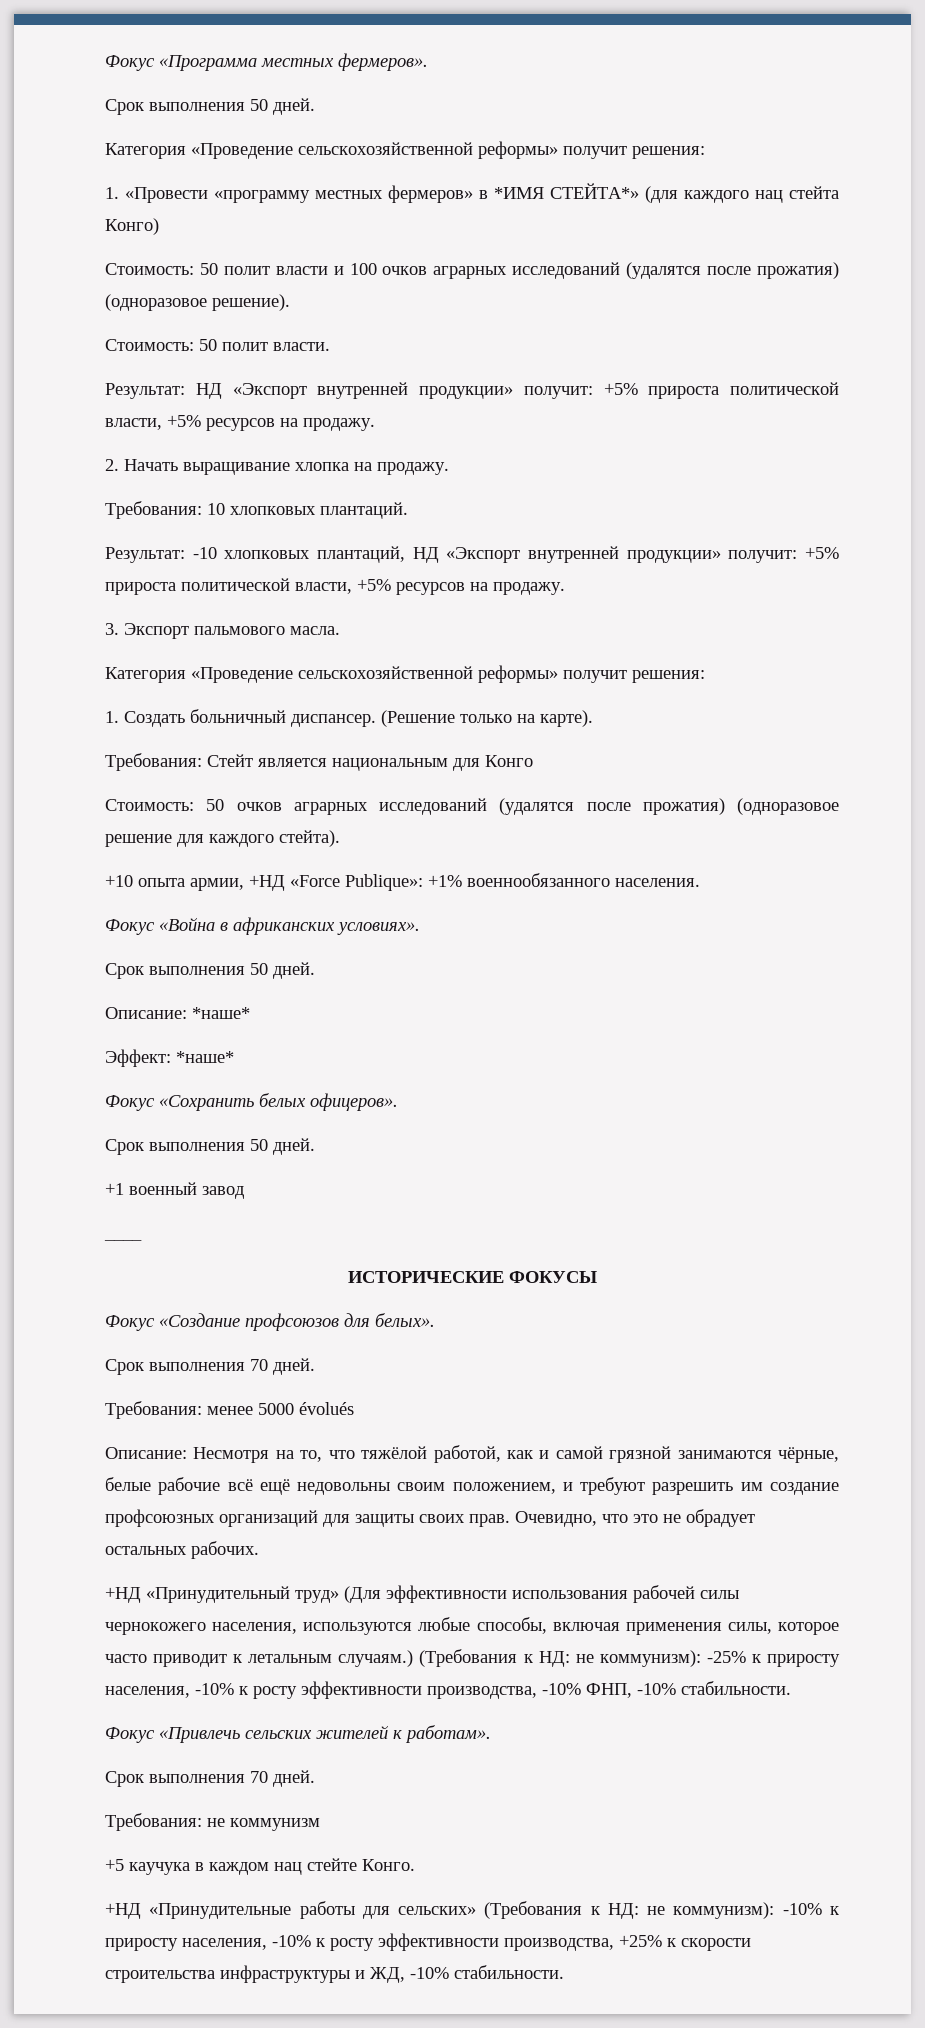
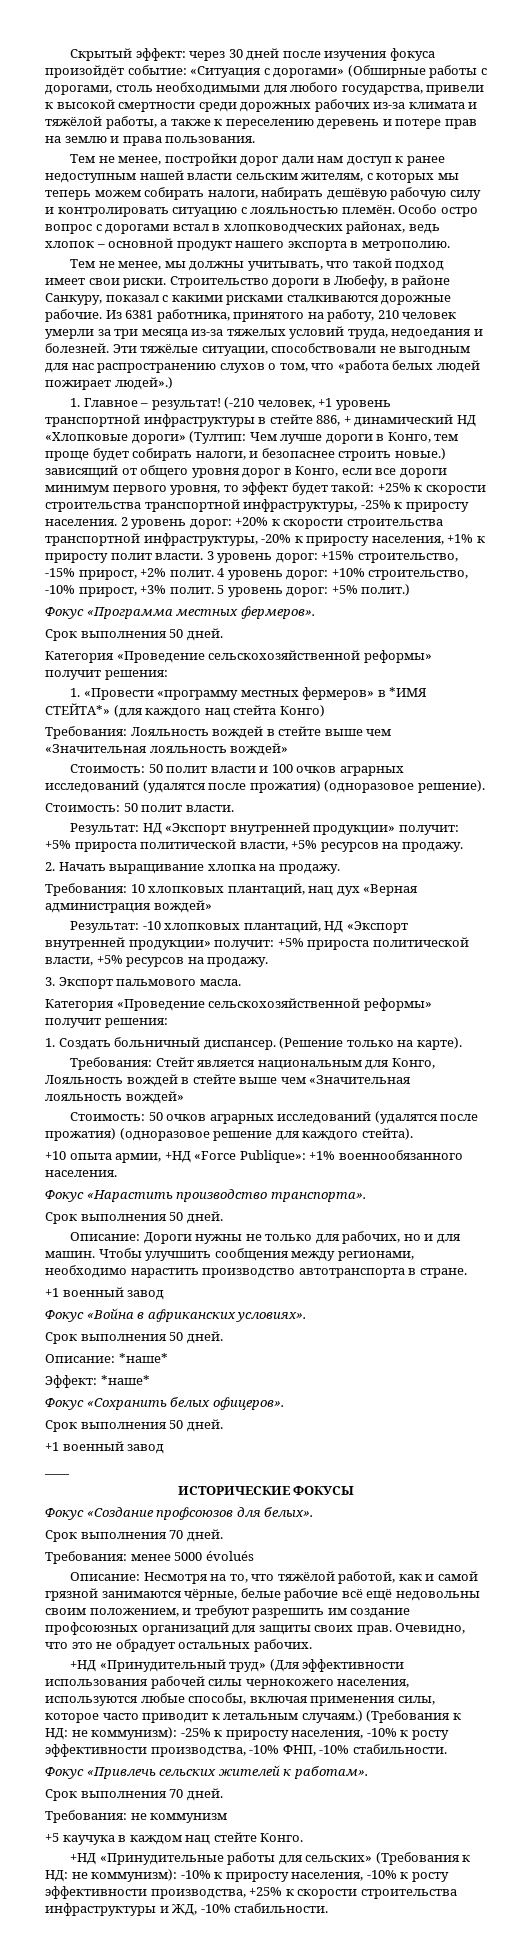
(105, 63) none -> [70,48,435,61] [45,65,487,78] [45,82,485,95] [45,99,478,112] [45,116,477,129] [45,136,256,146] [70,153,445,166] [45,170,459,183] [45,187,481,200] [45,204,478,217] [45,221,440,234] [45,238,450,251] [70,258,445,271] [45,275,451,288] [45,293,452,305] [45,309,457,322] [45,326,483,339] [45,343,471,356] [45,360,480,373] [45,377,173,390] [70,397,391,410] [45,414,476,427] [45,431,459,444] [45,448,446,461] [45,465,447,478] [45,482,486,495] [45,499,469,512] [45,517,443,529] [45,533,485,546] [45,551,458,563] [45,568,469,580] [45,584,411,597] Скрытый эффект: через 30 дней после изучения фокуса произойдёт событие: «Ситуация с дорогами» (Обширные работы с дорогами, столь необходимыми для любого государства, привели к высокой смертности среди дорожных рабочих из-за климата и тяжёлой работы, а также к переселению деревень и потере прав на землю и права пользования. // Тем не менее, постройки дорог дали нам доступ к ранее недоступным нашей власти сельским жителям, с которых мы теперь можем собирать налоги, набирать дешёвую рабочую силу и контролировать ситуацию с лояльностью племён. Особо остро вопрос с дорогами встал в хлопководческих районах, ведь хлопок – основной продукт нашего экспорта в метрополию. // Тем не менее, мы должны учитывать, что такой подход имеет свои риски. Строительство дороги в Любефу, в районе Санкуру, показал с какими рисками сталкиваются дорожные рабочие. Из 6381 работника, принятого на работу, 210 человек умерли за три месяца из-за тяжелых условий труда, недоедания и болезней. Эти тяжёлые ситуации, способствовали не выгодным для нас распространению слухов о том, что «работа белых людей пожирает людей».) // 1. Главное – результат! (-210 человек, +1 уровень транспортной инфраструктуры в стейте 886, + динамический НД «Хлопковые дороги» (Тултип: Чем лучше дороги в Конго, тем проще будет собирать налоги, и безопаснее строить новые.) зависящий от общего уровня дорог в Конго, если все дороги минимум первого уровня, то эффект будет такой: +25% к скорости строительства транспортной инфраструктуры, -25% к приросту населения. 2 уровень дорог: +20% к скорости строительства транспортной инфраструктуры, -20% к приросту населения, +1% к приросту полит власти. 3 уровень дорог: +15% строительство, -15% прирост, +2% полит. 4 уровень дорог: +10% строительство, -10% прирост, +3% полит. 5 уровень дорог: +5% полит.) //
(159, 226) none -> [45,726,392,739] [45,743,289,756] // Требования: Лояльность вождей в стейте выше чем «Значительная лояльность вождей»
[320,502,408,519] плантаций. -> [227,883,419,896] [45,900,212,913] плантаций, нац дух «Верная администрация вождей»
[485,755,533,767] Конго -> [391,1058,435,1069] [45,1074,412,1087] [45,1091,184,1104] Конго, Лояльность вождей в стейте выше чем «Значительная лояльность вождей»
(700, 882) none -> [45,1189,366,1202] [45,1211,223,1224] [70,1231,461,1244] [45,1248,414,1261] [45,1265,467,1278] [45,1287,165,1300] // Фокус «Нарастить производство транспорта». // Срок выполнения 50 дней. // Описание: Дороги нужны не только для рабочих, но и для машин. Чтобы улучшить сообщения между регионами, необходимо нарастить производство автотранспорта в стране. // +1 военный завод

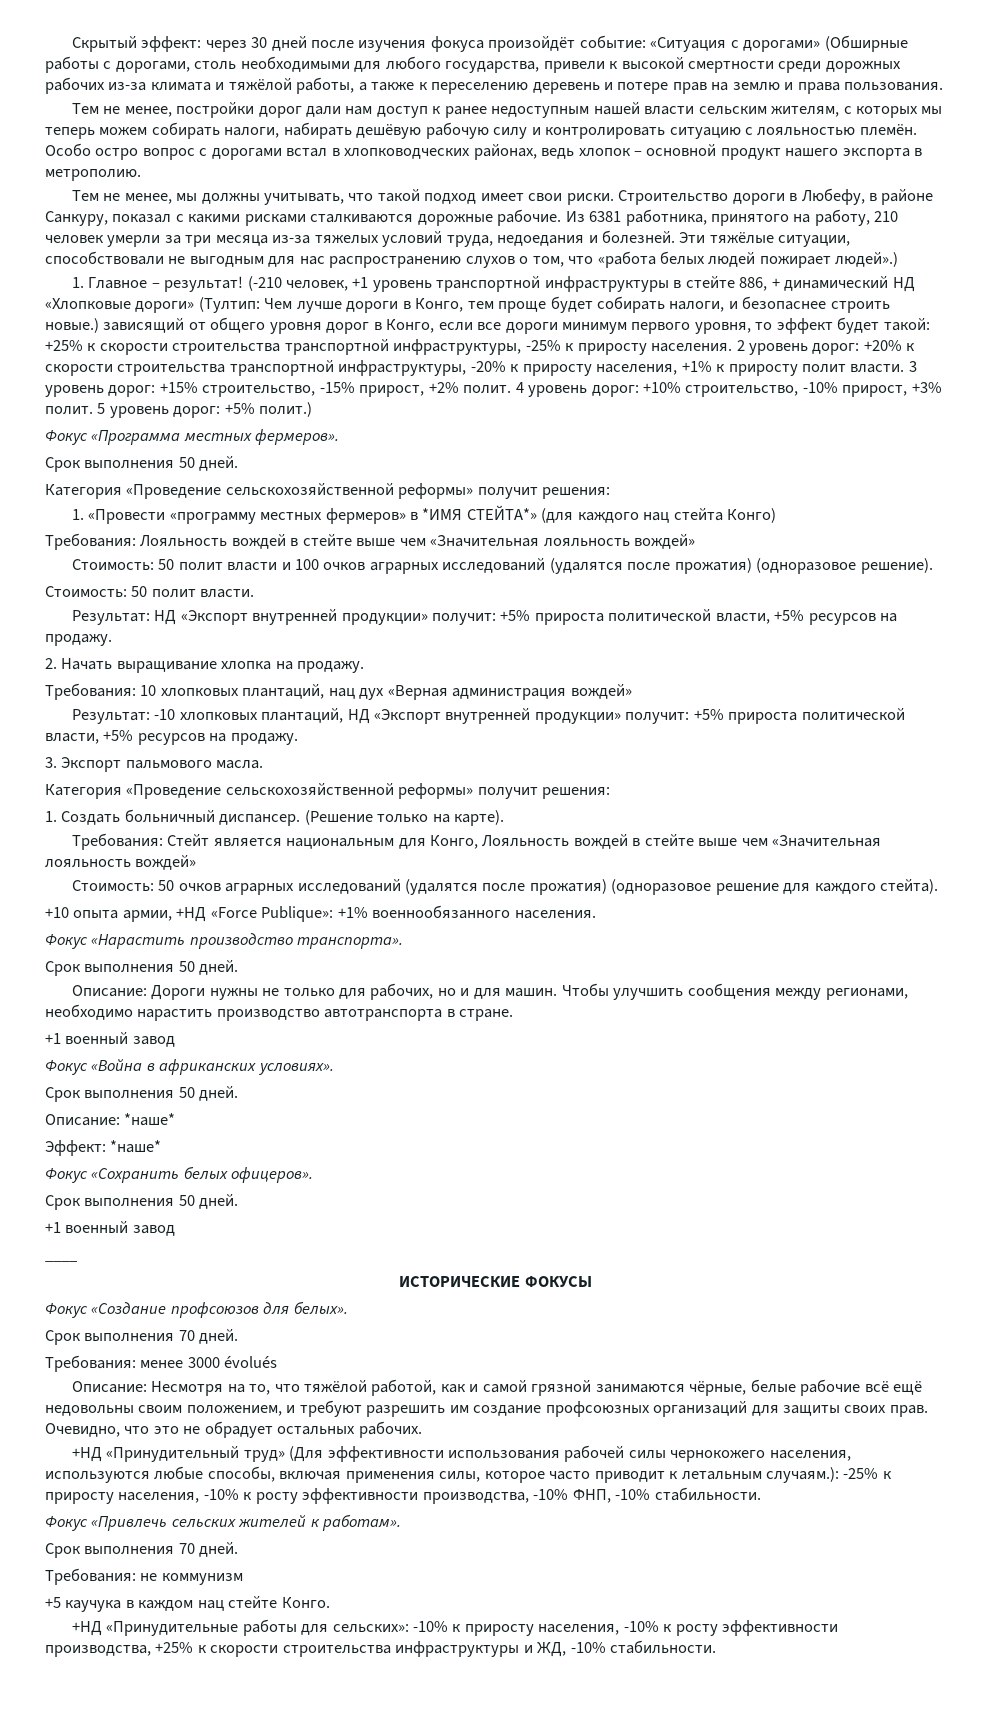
[174,1552,203,1561] 5000 -> [187,1357,220,1368] 3000
[301,1710,461,1723] [45,1727,178,1740] случаям.) (Требования к НД: не коммунизм): -> [766,1467,840,1483] случаям.):
[305,1852,471,1865] [45,1869,178,1882] сельских» (Требования к НД: не коммунизм): -> [332,1624,409,1633] сельских»:

